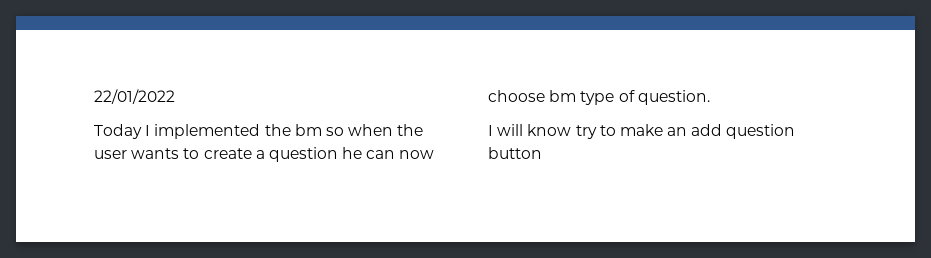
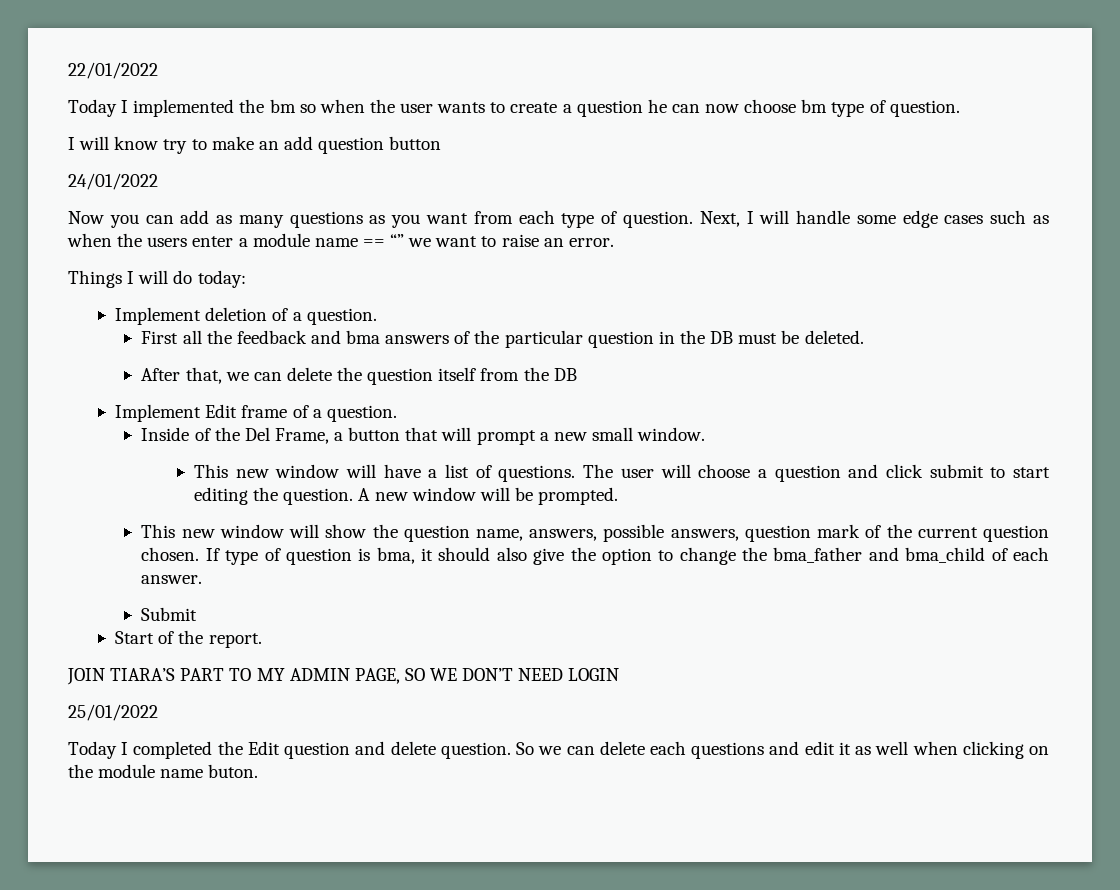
(542, 153) none -> [68,173,158,190] [68,210,1049,228] [67,233,614,247] [68,270,246,288] [115,307,377,325] [141,330,864,348] [141,367,577,385] [115,404,397,422] [141,427,706,445] [193,464,1051,482] [193,487,619,505] [141,524,1050,542] [141,547,1049,565] [141,575,203,584] [141,607,198,621] [115,630,262,648] [67,668,620,685] [68,704,158,721] [68,741,1050,759] [68,764,259,778] // 24/01/2022 // Now you can add as many questions as you want from each type of question. Next, I will handle some edge cases such as when the users enter a module name == “” we want to raise an error. // Things I will do today: // Implement deletion of a question. // First all the feedback and bma answers of the particular question in the DB must be deleted. // After that, we can delete the question itself from the DB // Implement Edit frame of a question. // Inside of the Del Frame, a button that will prompt a new small window. // This new window will have a list of questions. The user will choose a question and click submit to start editing the question. A new window will be prompted. // This new window will show the question name, answers, possible answers, question mark of the current question chosen. If type of question is bma, it should also give the option to change the bma_father and bma_child of each answer. // Submit // Start of the report. // JOIN TIARA’S PART TO MY ADMIN PAGE, SO WE DON’T NEED LOGIN // 25/01/2022 // Today I completed the Edit question and delete question. So we can delete each questions and edit it as well when clicking on the module name buton.

